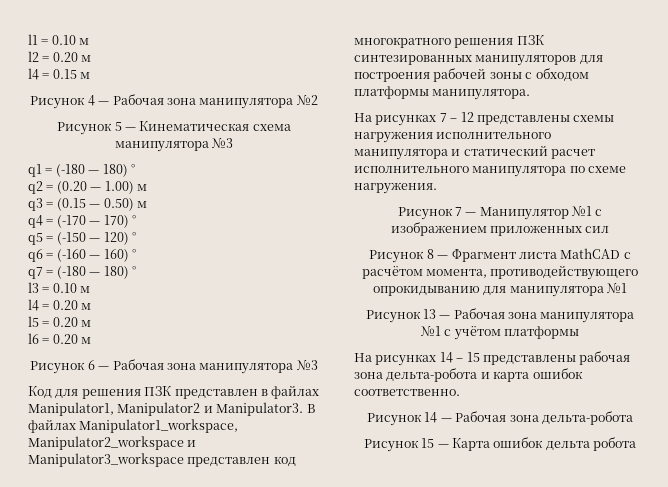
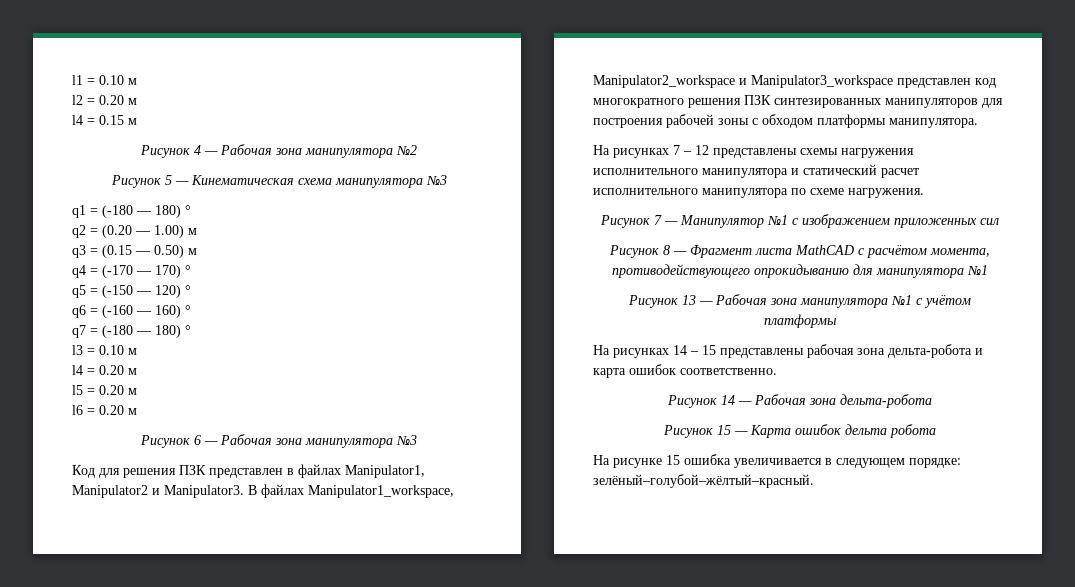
(637, 444) none -> [593,454,961,468] [593,474,814,488] // На рисунке 15 ошибка увеличивается в следующем порядке: зелёный–голубой–жёлтый–красный.

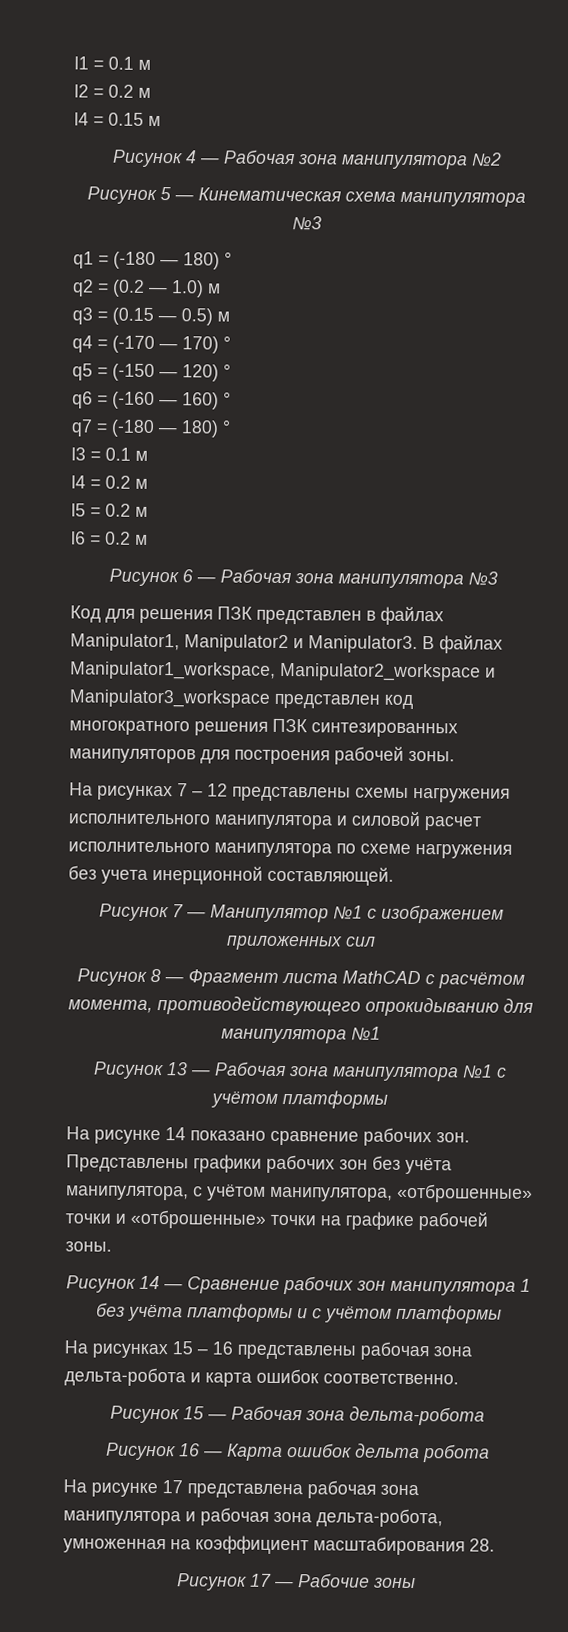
[99,75,124,85] 0.10 -> [108,56,134,70] 0.1
[99,95,124,105] 0.20 -> [108,84,134,98] 0.2
[102,225,184,238] (0.20 — 1.00) -> [112,279,204,298] (0.2 — 1.0)
[154,245,184,258] 0.50) -> [181,308,213,326] 0.5)
[99,345,137,355] [72,365,124,375] 0.10 м // l4 = 0.20 -> [105,447,148,461] [71,475,131,489] 0.1 м // l4 = 0.2
[99,385,124,395] 0.20 -> [105,503,131,517] 0.2
[99,405,124,415] 0.20 -> [105,531,131,545] 0.2
[718,114,978,128] зоны с обходом платформы манипулятора. -> [408,750,455,762] зоны.
[803,164,877,175] статический -> [351,811,421,827] силовой
[848,188,924,198] нагружения. -> [415,844,512,859] [68,865,394,886] нагружения без учета инерционной составляющей.
[593,345,716,358] // На рисунках 14 – 15 -> [66,1126,470,1147] [66,1154,452,1175] [66,1183,533,1203] [65,1209,488,1231] [65,1241,112,1252] [66,1275,531,1296] [95,1302,502,1324] [64,1340,233,1359] // На рисунке 14 показано сравнение рабочих зон. Представлены графики рабочих зон без учёта манипулятора, с учётом манипулятора, «отброшенные» точки и «отброшенные» точки на графике рабочей зоны. // Рисунок 14 — Сравнение рабочих зон манипулятора 1 без учёта платформы и с учётом платформы // На рисунках 15 – 16
[721,395,735,405] 14 -> [183,1406,204,1420] 15
[717,425,731,435] 15 -> [178,1443,200,1457] 16
[666,454,961,468] [593,474,814,488] 15 ошибка увеличивается в следующем порядке: зелёный–голубой–жёлтый–красный. -> [162,1480,419,1499] [63,1507,443,1528] [63,1535,495,1556] [177,1573,416,1591] 17 представлена рабочая зона манипулятора и рабочая зона дельта-робота, умноженная на коэффициент масштабирования 28. // Рисунок 17 — Рабочие зоны

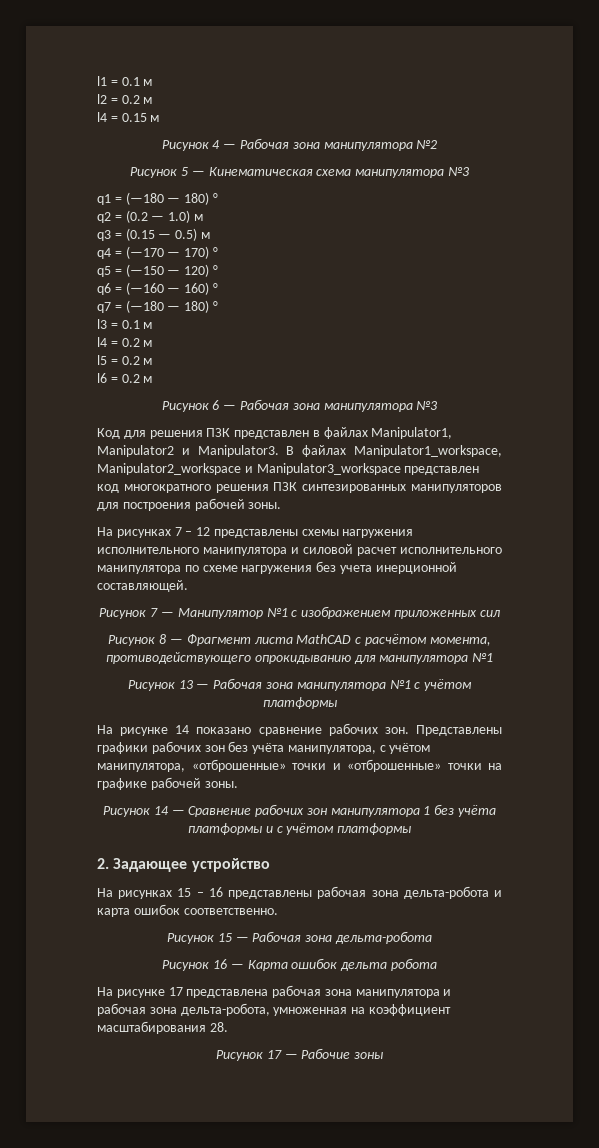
[113,251,156,269] (-180 -> [125,192,164,205] (—180
[112,335,155,353] (-170 -> [125,246,164,259] (—170
[112,363,155,381] (-150 -> [125,264,164,277] (—150
[112,391,155,409] (-160 -> [125,282,164,295] (—160
[111,419,155,437] (-180 -> [125,300,164,313] (—180
(502, 1314) none -> [97,858,270,872] // 2. Задающее устройство

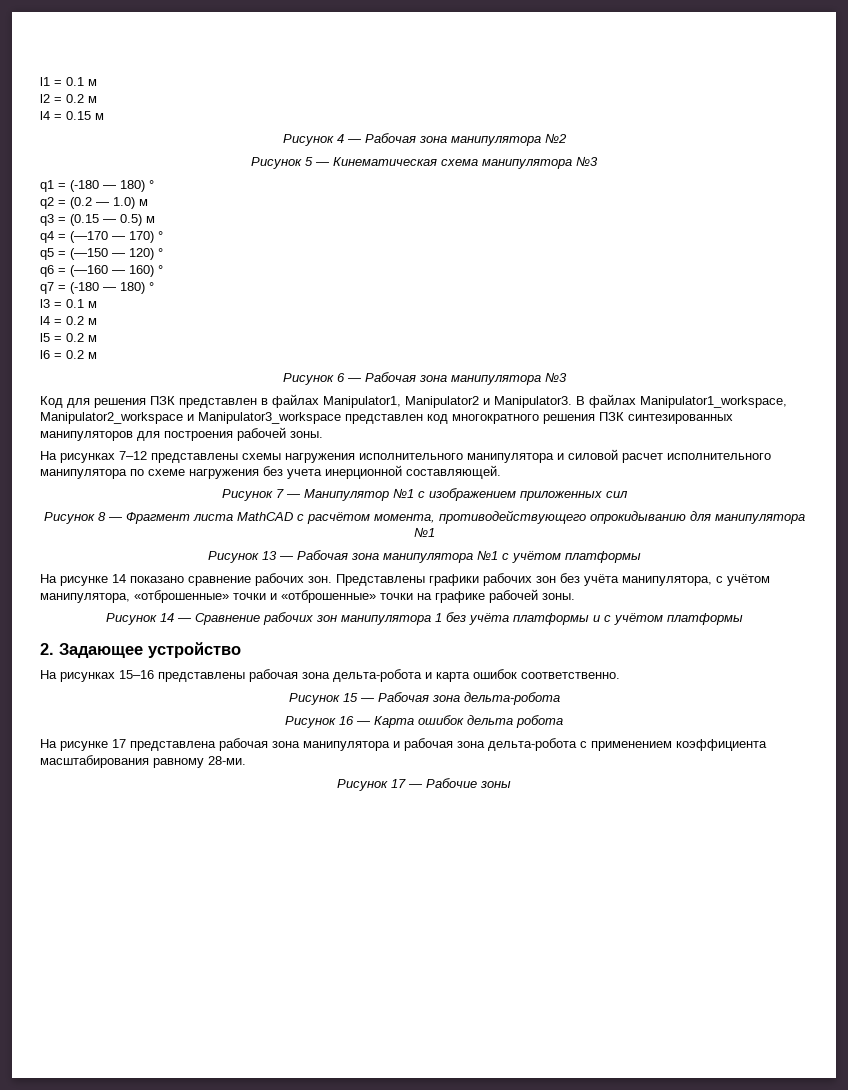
[125,192,164,205] (—180 -> [70,180,99,192] (-180
[125,300,164,313] (—180 -> [70,282,99,294] (-180
[174,527,211,536] 7 – 12 -> [119,451,147,460] 7–12
[177,887,223,897] 15 – 16 -> [119,670,154,679] 15–16
[180,1003,451,1016] [97,1021,228,1034] дельта-робота, умноженная на коэффициент масштабирования 28. -> [488,738,767,751] [40,755,246,768] дельта-робота с применением коэффициента масштабирования равному 28-ми.

